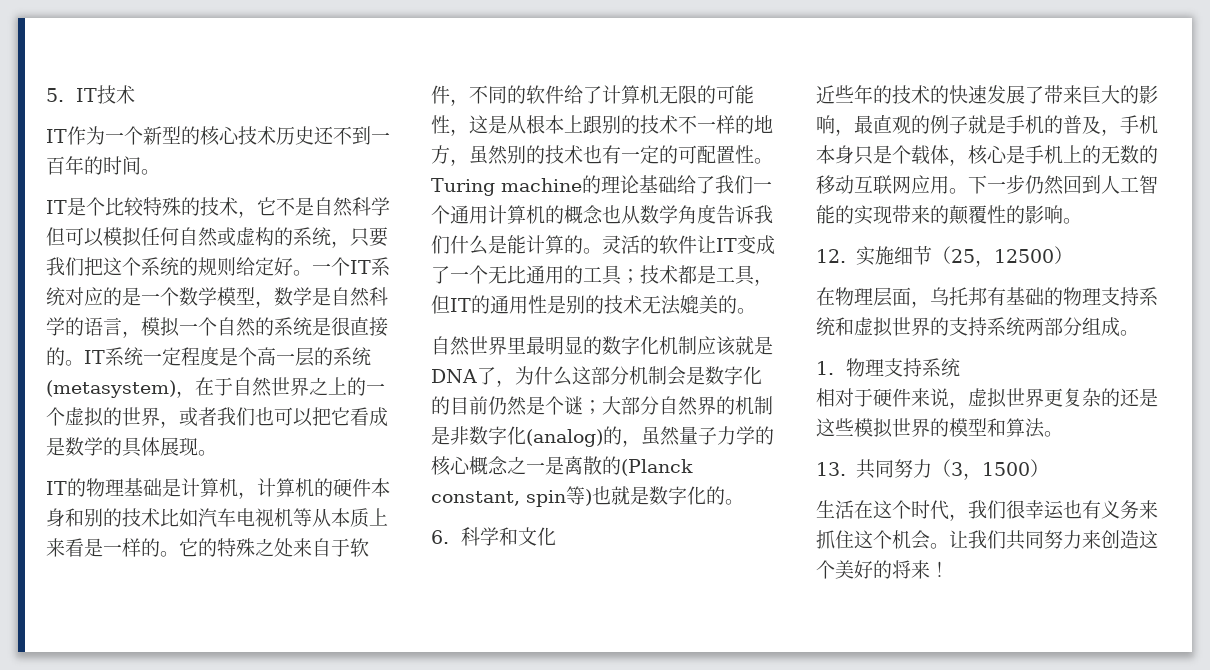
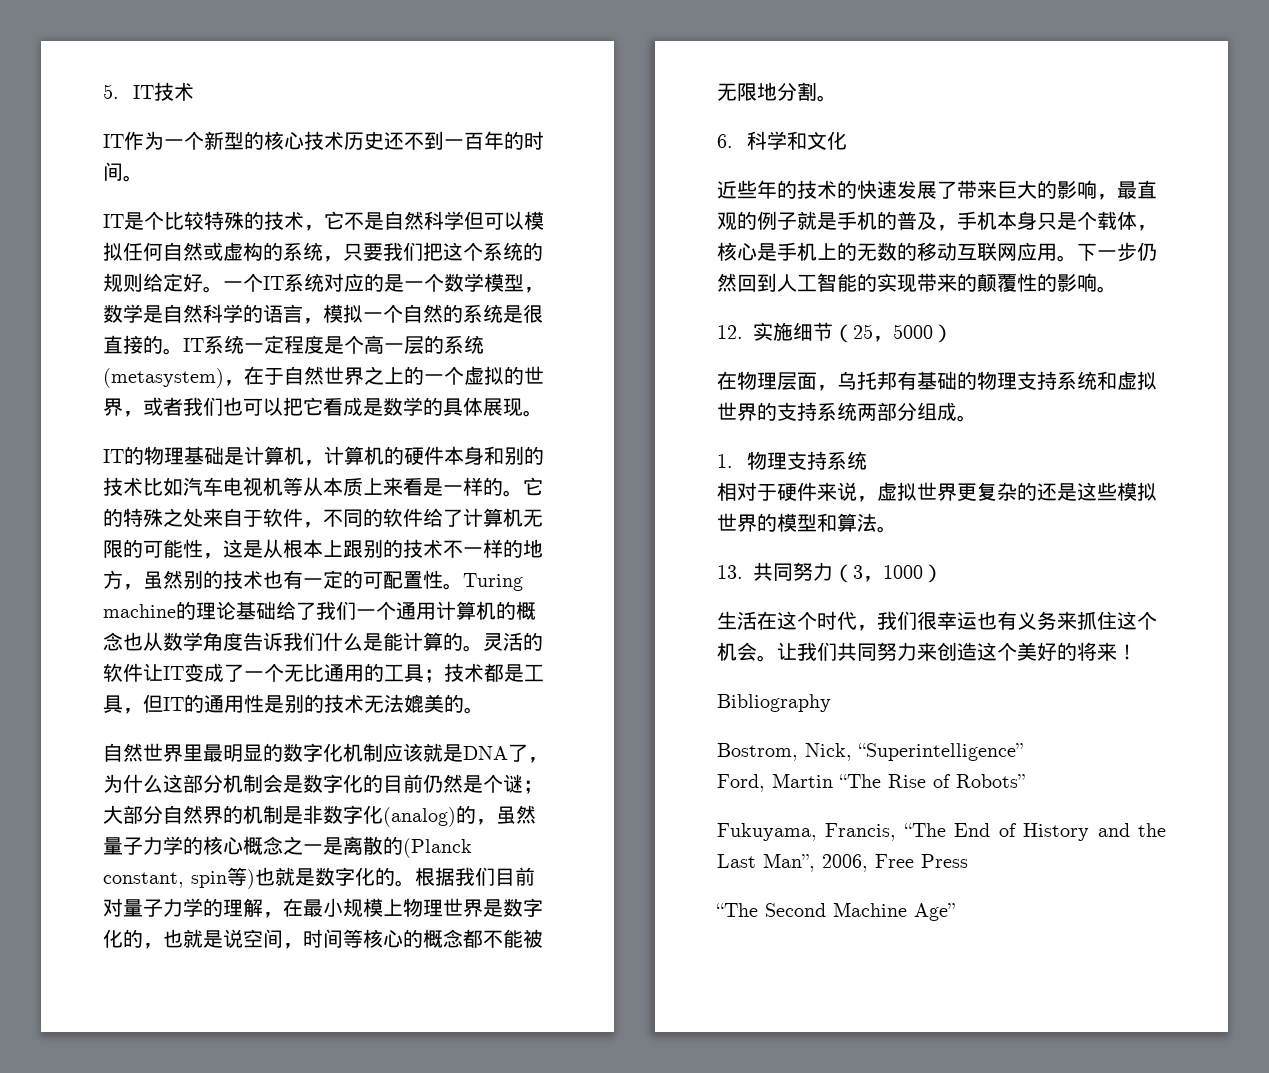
(744, 502) none -> [415,867,535,886] [103,898,543,918] [103,929,543,949] [717,82,837,102] 根据我们目前对量子力学的理解，在最小规模上物理世界是数字化的，也就是说空间，时间等核心的概念都不能被无限地分割。
[993,249,1054,263] 12500 -> [893,324,933,339] 5000
[981,462,1030,476] 1500 -> [883,565,923,579] 1000
(949, 569) none -> [717,694,831,712] [717,743,1023,761] [717,773,1025,792] [717,823,1166,841] [717,853,968,872] [716,902,955,921] // Bibliography // Bostrom, Nick, “Superintelligence” // Ford, Martin “The Rise of Robots” // Fukuyama, Francis, “The End of History and the Last Man”, 2006, Free Press // “The Second Machine Age”

